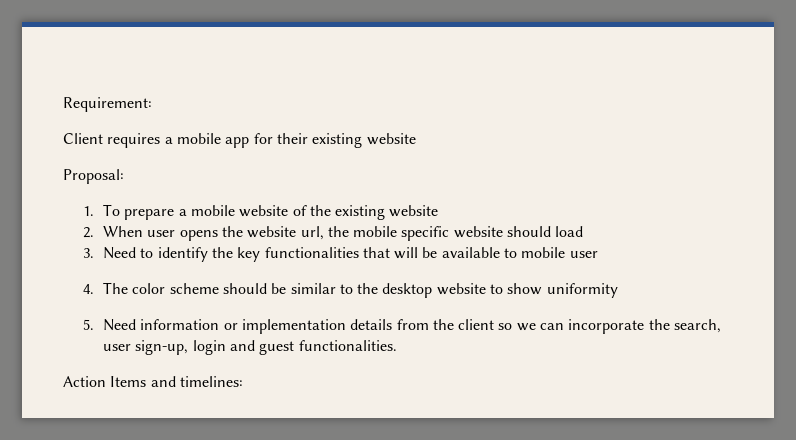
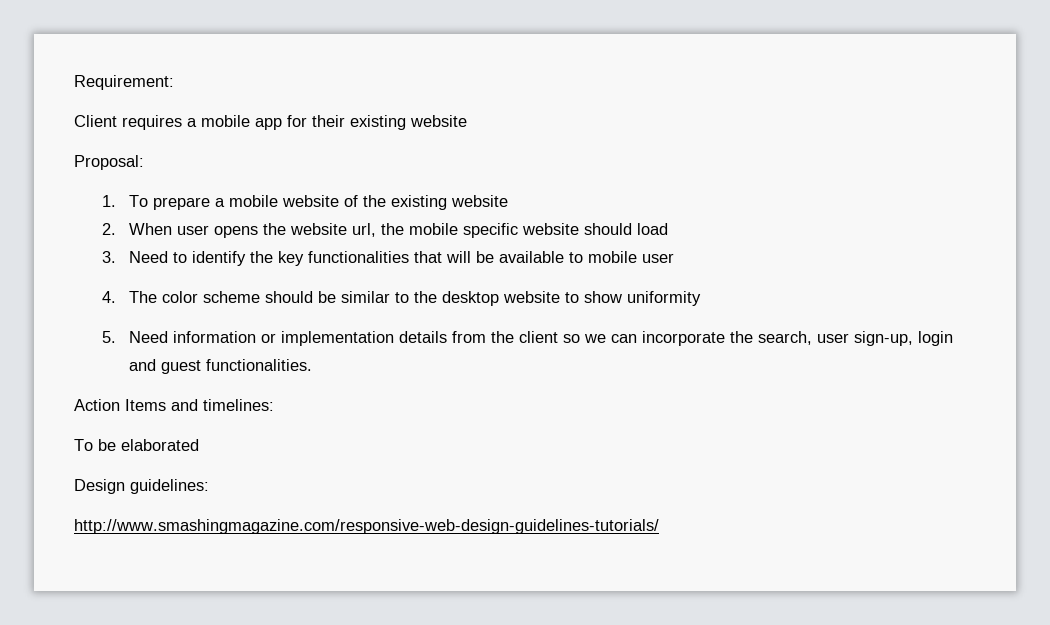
(243, 381) none -> [74,439,199,451] [74,479,209,494] [74,519,659,534] // To be elaborated // Design guidelines: // http://www.smashingmagazine.com/responsive-web-design-guidelines-tutorials/

